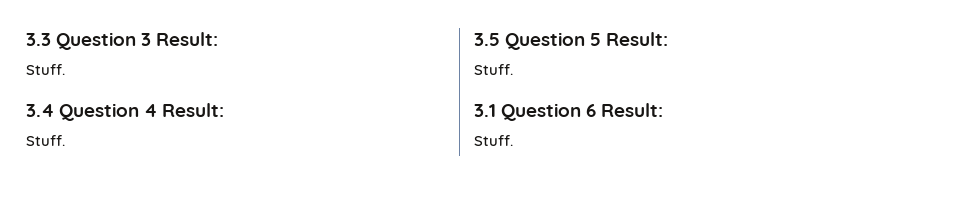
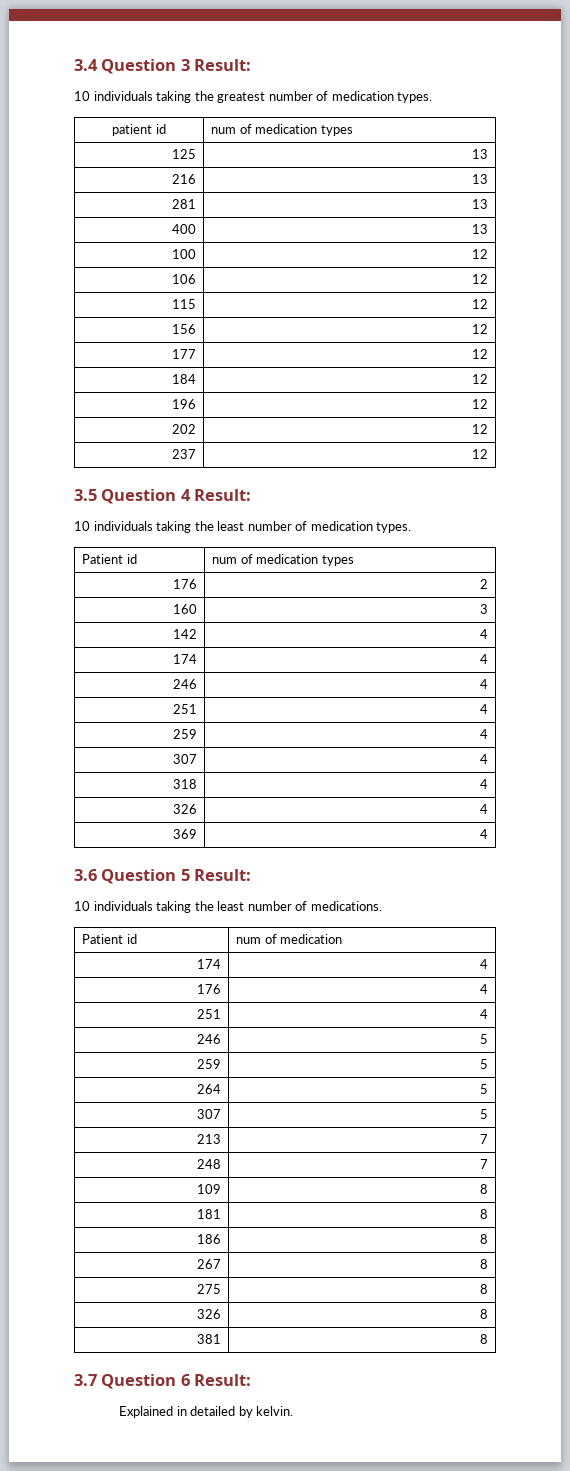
[26,33,51,46] 3.3 -> [74,59,98,71] 3.4
[26,64,65,75] [26,103,225,121] [26,135,65,146] [474,32,669,50] [474,64,513,75] [474,103,664,121] [474,135,513,146] Stuff. // 3.4 Question 4 Result: // Stuff. // 3.5 Question 5 Result: // Stuff. // 3.1 Question 6 Result: // Stuff. -> [74,91,433,103] [112,124,166,136] [211,124,353,136] [171,149,196,159] [471,149,488,159] [171,174,196,184] [471,174,488,184] [171,199,196,209] [471,199,488,209] [171,224,196,234] [471,224,488,234] [171,249,196,259] [471,249,488,259] [171,274,196,284] [471,274,488,284] [171,299,196,309] [471,299,488,309] [171,324,196,334] [471,324,488,334] [171,349,196,359] [471,349,488,359] [171,374,196,384] [471,374,488,384] [171,399,196,409] [471,399,488,409] [171,424,196,434] [471,424,488,434] [171,449,196,459] [471,449,488,459] [74,489,252,504] [74,521,412,533] [82,554,137,564] [212,554,354,566] [172,579,197,589] [479,579,488,589] [172,604,197,614] [479,604,488,614] [172,629,197,639] [479,629,488,639] [172,654,197,664] [479,654,488,664] [172,679,197,689] [479,679,488,689] [172,704,197,714] [479,704,488,714] [172,729,197,739] [479,729,488,739] [172,754,197,764] [479,754,488,764] [172,779,197,789] [479,779,488,789] [172,804,197,814] [479,804,488,814] [172,829,197,839] [479,829,488,839] [74,869,252,884] [74,901,382,913] [82,934,137,944] [236,934,343,944] [196,959,221,969] [479,959,488,969] [196,984,221,994] [479,984,488,994] [196,1009,221,1019] [479,1009,488,1019] [196,1034,221,1044] [479,1034,488,1044] [196,1059,221,1069] [479,1059,488,1069] [196,1084,221,1094] [479,1084,488,1094] [196,1109,221,1119] [479,1109,488,1119] [196,1134,221,1144] [479,1134,488,1144] [196,1159,221,1169] [479,1159,488,1169] [196,1184,221,1194] [479,1184,488,1194] [196,1209,221,1219] [479,1209,488,1219] [196,1234,221,1244] [479,1234,488,1244] [196,1259,221,1269] [479,1259,488,1269] [196,1284,221,1294] [479,1284,488,1294] [196,1309,221,1319] [479,1309,488,1319] [196,1334,221,1344] [479,1334,488,1344] [74,1374,252,1389] [119,1406,294,1418] 10 individuals taking the greatest number of medication types. // patient id | num of medication types // 125 | 13 // 216 | 13 // 281 | 13 // 400 | 13 // 100 | 12 // 106 | 12 // 115 | 12 // 156 | 12 // 177 | 12 // 184 | 12 // 196 | 12 // 202 | 12 // 237 | 12 // 3.5 Question 4 Result: // 10 individuals taking the least number of medication types. // Patient id | num of medication types // 176 | 2 // 160 | 3 // 142 | 4 // 174 | 4 // 246 | 4 // 251 | 4 // 259 | 4 // 307 | 4 // 318 | 4 // 326 | 4 // 369 | 4 // 3.6 Question 5 Result: // 10 individuals taking the least number of medications. // Patient id | num of medication // 174 | 4 // 176 | 4 // 251 | 4 // 246 | 5 // 259 | 5 // 264 | 5 // 307 | 5 // 213 | 7 // 248 | 7 // 109 | 8 // 181 | 8 // 186 | 8 // 267 | 8 // 275 | 8 // 326 | 8 // 381 | 8 // 3.7 Question 6 Result: // Explained in detailed by kelvin.

